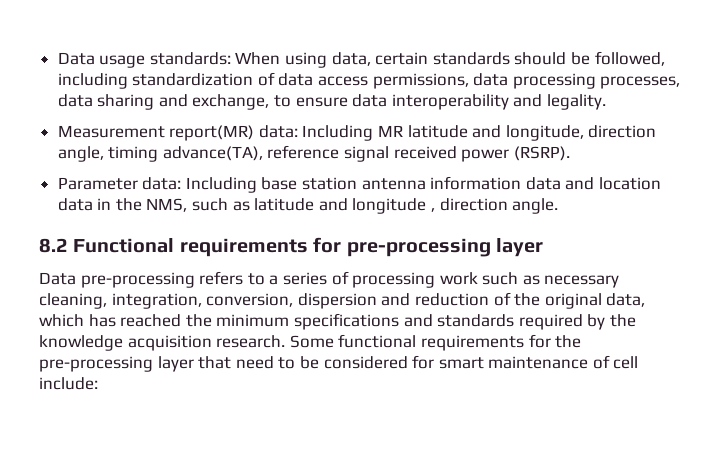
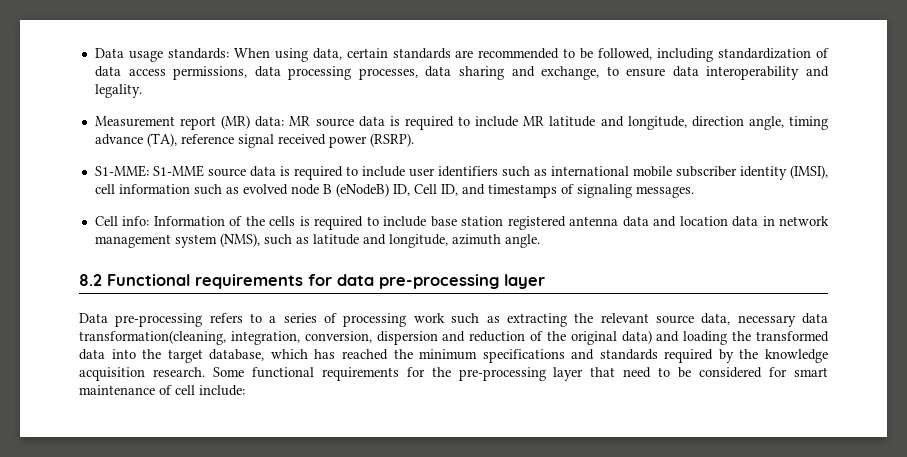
[514,52,567,65] should -> [455,48,576,59] are recommended to
[169,125,374,141] report(MR) data: Including -> [180,115,519,130] report (MR) data: MR source data is required to include
[162,146,263,161] advance(TA), -> [94,133,177,147] advance (TA),
[57,176,522,193] Parameter data: Including base station antenna information -> [94,165,828,180] [94,183,694,198] [94,216,619,230] S1-MME: S1-MME source data is required to include user identifiers such as international mobile subscriber identity (IMSI), cell information such as evolved node B (eNodeB) ID, Cell ID, and timestamps of signaling messages. // Cell info: Information of the cells is required to include base station registered antenna
[115,198,188,212] the NMS, -> [779,216,829,226] [94,233,260,248] network management system (NMS),
[352,198,508,214] longitude , direction -> [388,234,501,248] longitude, azimuth
(342, 245) none -> [337,274,374,286] data
[544,275,620,288] [39,293,107,309] necessary cleaning, -> [506,313,829,327] [79,330,226,345] extracting the relevant source data, necessary data transformation(cleaning,
[606,293,646,307] data, -> [621,330,829,345] [79,349,265,363] data) and loading the transformed data into the target database,

